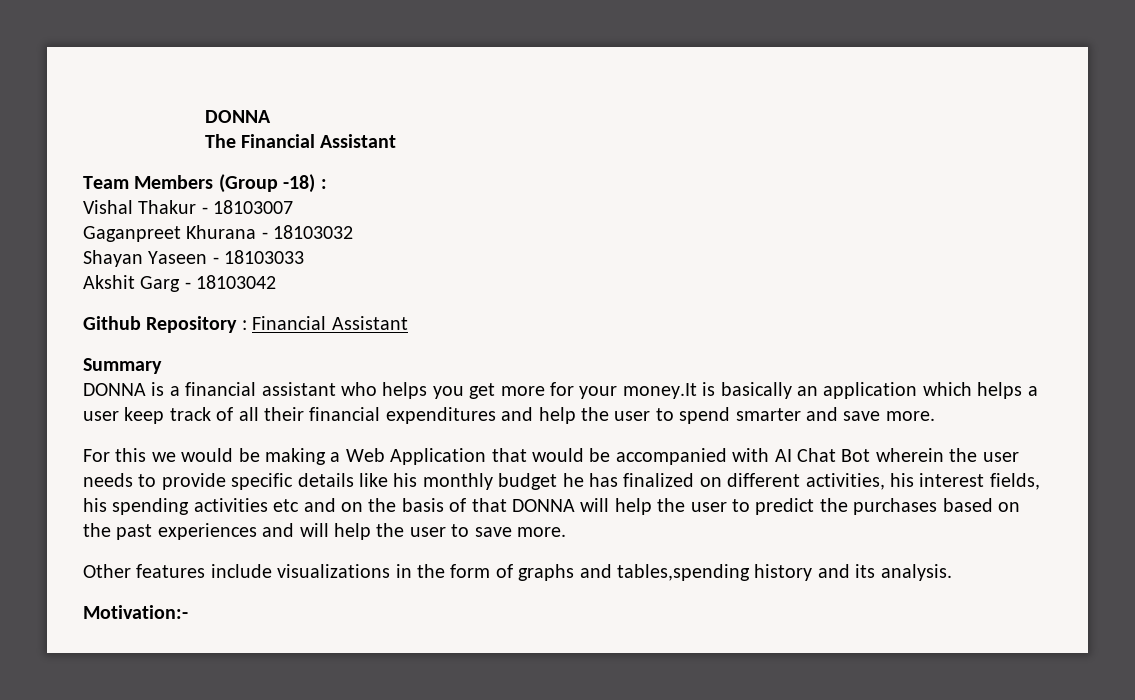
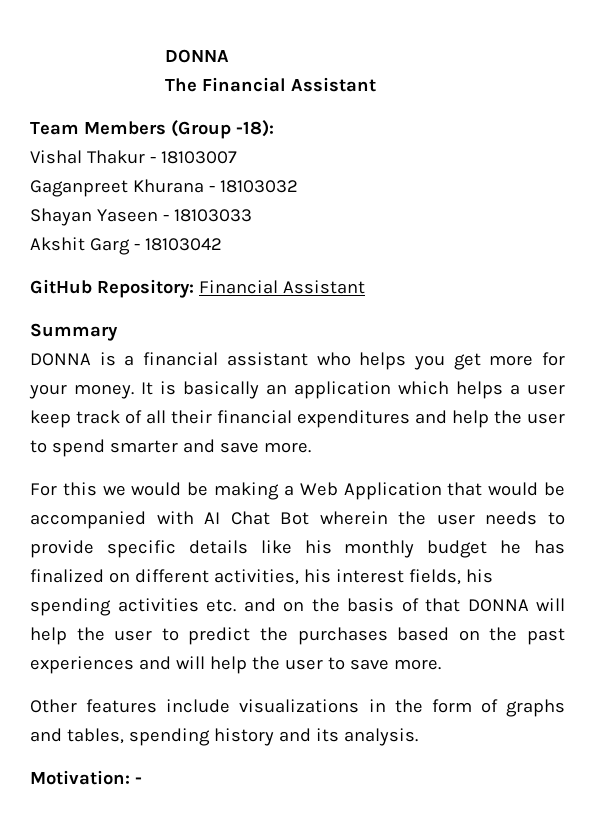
[283,174,327,193] -18) : -> [235,120,274,137] -18):
[83,316,247,333] Github Repository : -> [30,279,194,298] GitHub Repository:
[622,383,697,399] money.It -> [74,382,153,399] money. It
[273,499,300,512] etc -> [206,599,236,612] etc.
[616,564,750,581] tables,spending -> [66,728,210,746] tables, spending
[83,605,188,619] Motivation:- -> [30,770,142,785] Motivation: -

